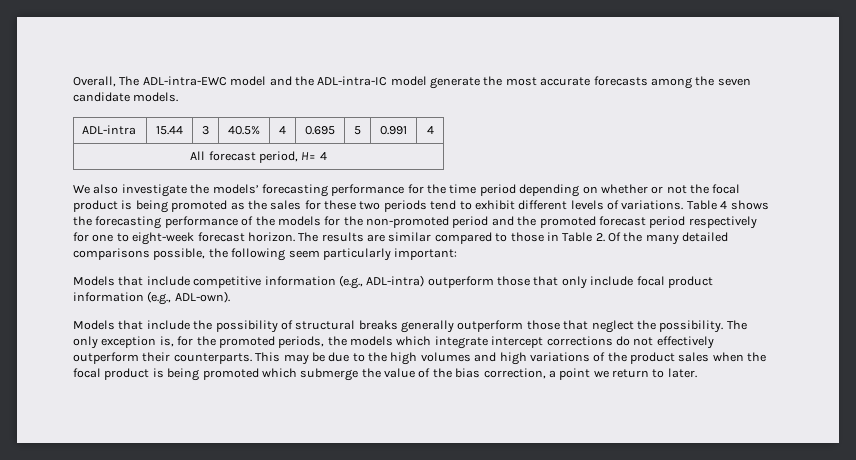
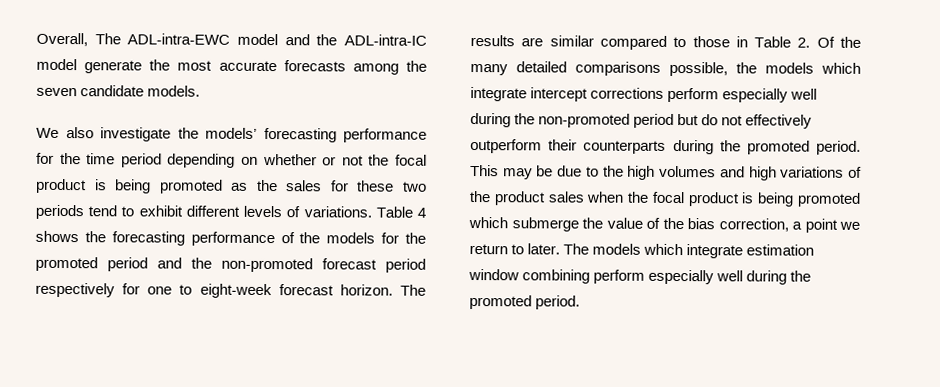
[82,125,137,135] [156,126,183,135] [202,126,209,135] [228,126,260,135] [279,126,286,134] [305,126,335,135] [354,126,361,135] [380,126,407,135] [426,126,434,134] [190,151,327,163] // ADL-intra | 15.44 | 3 | 40.5% | 4 | 0.695 | 5 | 0.991 | 4 // All forecast period, H= 4 -> (201, 91) none
[366,216,449,228] non-promoted -> [35,256,98,272] promoted
[539,216,596,228] promoted -> [221,257,313,273] non-promoted
[231,248,458,261] [73,275,713,289] [73,291,230,305] [73,320,747,333] [73,336,347,349] following seem particularly important: // Models that include competitive information (e.g., ADL-intra) outperform those that only include focal product information (e.g., ADL-own). // Models that include the possibility of structural breaks generally outperform those that neglect the possibility. The only exception is, for the promoted periods, the -> (757, 68) none
(613, 341) none -> [667,87,818,103] [470,113,700,128] perform especially well during the non-promoted period but
[173,353,252,364] counterparts. -> [583,139,861,155] counterparts during the promoted period.
(697, 373) none -> [563,243,815,259] [468,268,812,285] [469,294,581,310] The models which integrate estimation window combining perform especially well during the promoted period.

